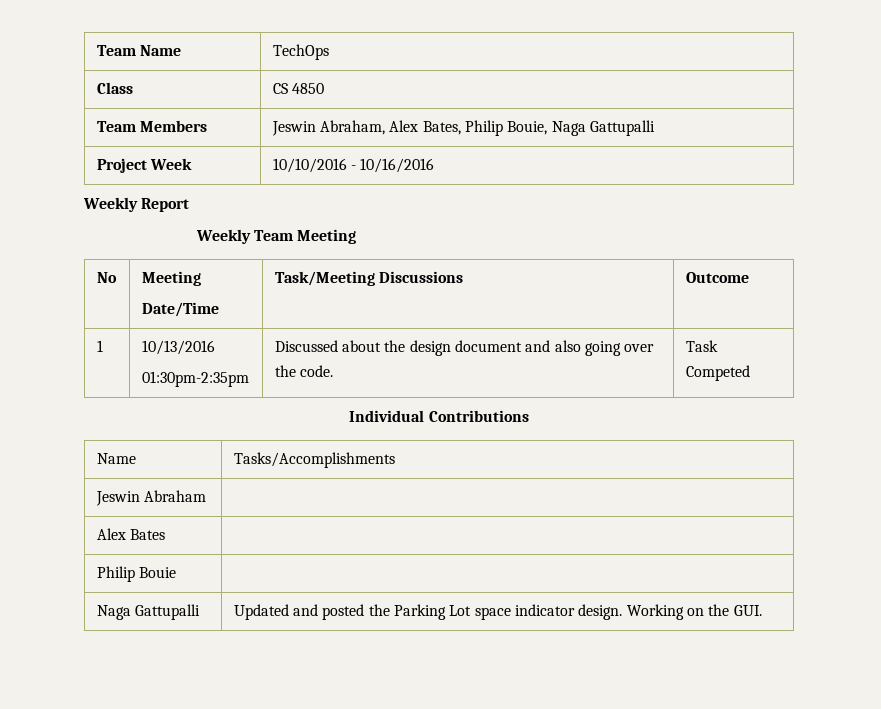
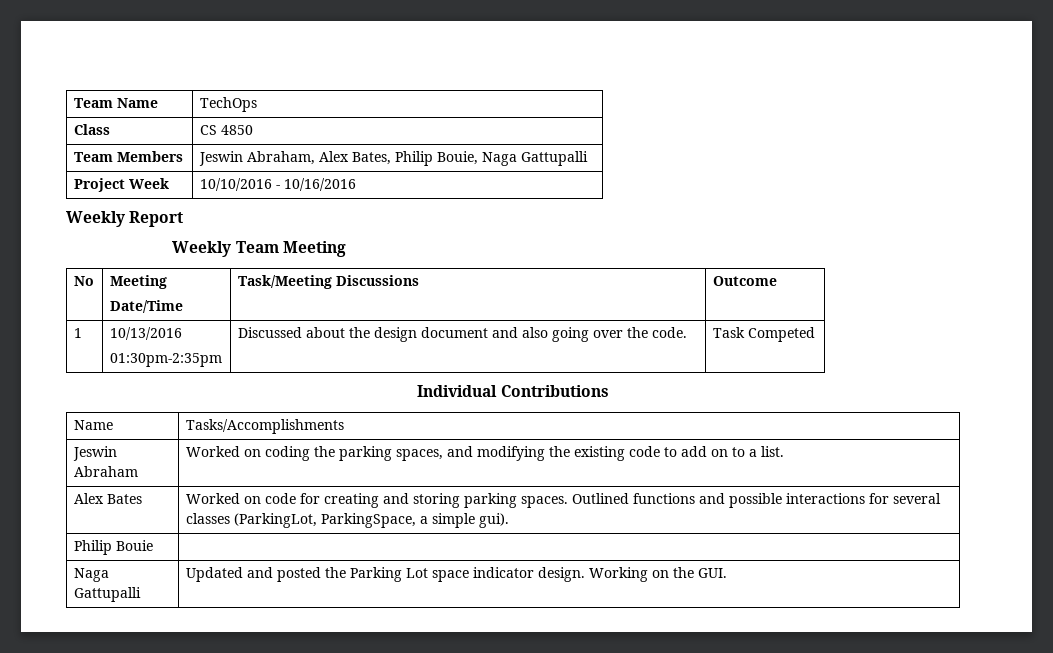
[96,528,165,540] // Alex Bates | -> [185,446,784,461] [73,493,142,504] [185,493,941,508] [185,513,509,528] Worked on coding the parking spaces, and modifying the existing code to add on to a list. // Alex Bates | Worked on code for creating and storing parking spaces. Outlined functions and possible interactions for several classes (ParkingLot, ParkingSpace, a simple gui).

